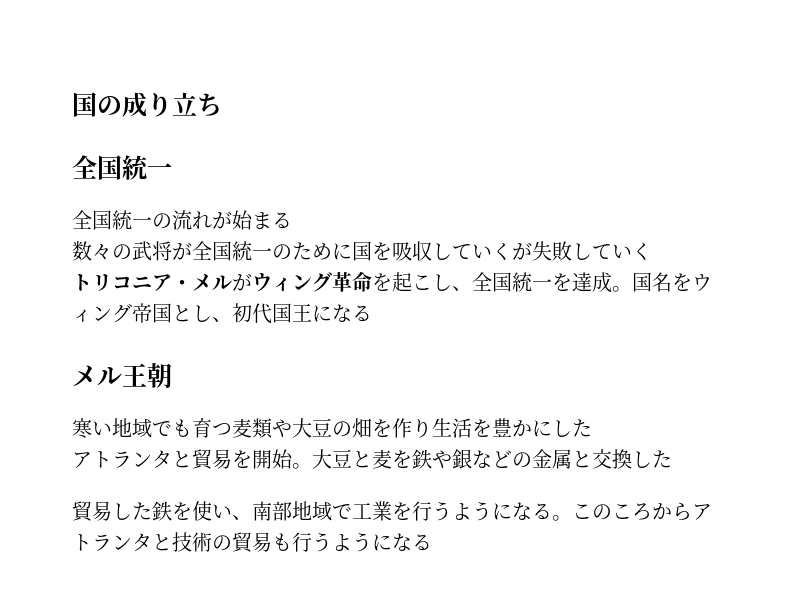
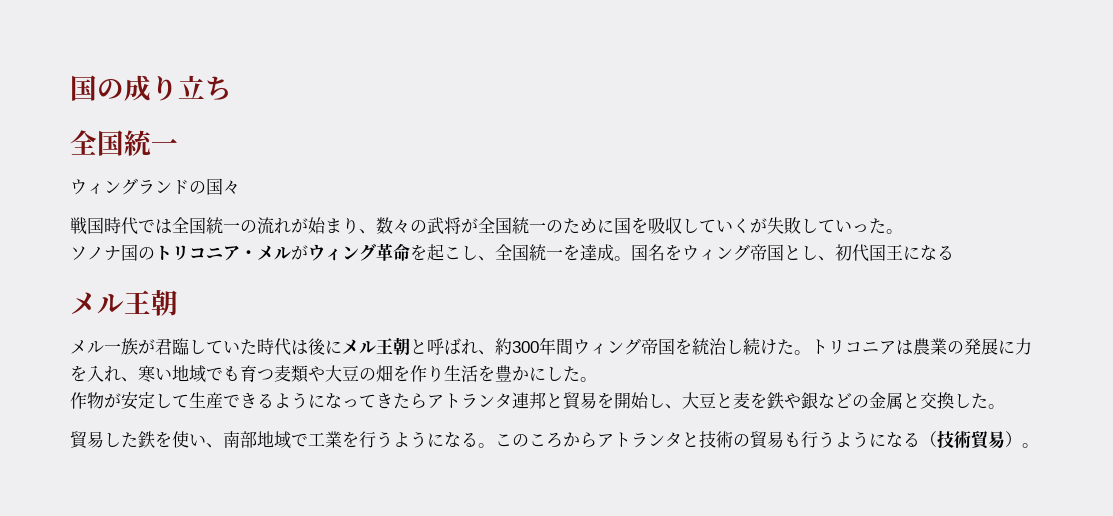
(172, 170) none -> [70,178,240,195] [70,217,172,235] ウィングランドの国々 // 戦国時代では
[272,212,292,229] る // -> [342,217,376,234] り、
[632,242,652,260] く // -> [852,218,903,234] [70,244,155,261] った。 // ソノナ国の
(172, 375) none -> [70,337,1032,356] [70,365,138,382] メル一族が君臨していた時代は後にメル王朝と呼ばれ、約300年間ウィング帝国を統治し続けた。トリコニアは農業の発展に力を入れ、
[72,450,172,468] // アトランタ -> [580,377,597,382] [70,392,546,410] 。 // 作物が安定して生産できるようになってきたらアトランタ連邦
[292,463,312,469] 。 -> [648,393,682,409] し、
(672, 459) none -> [988,404,1005,409] 。
(432, 542) none -> [920,430,1039,449] （技術貿易）。

